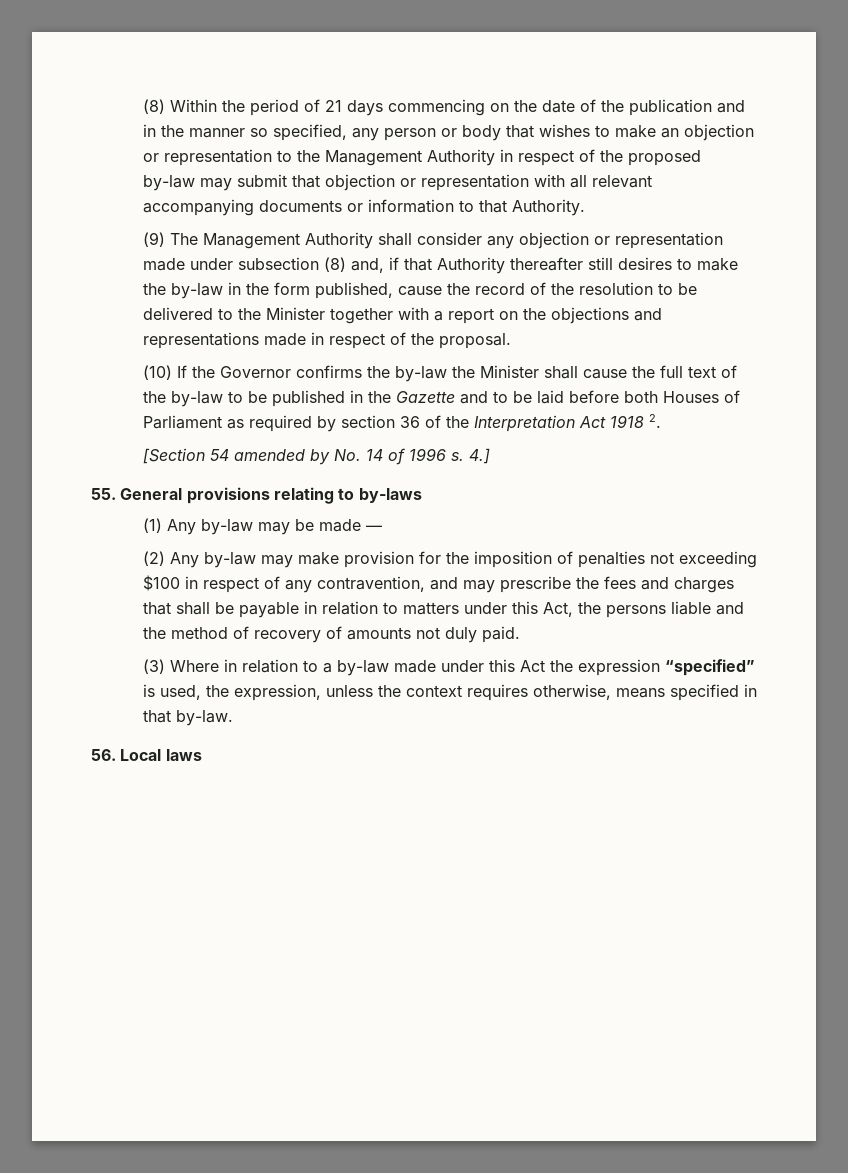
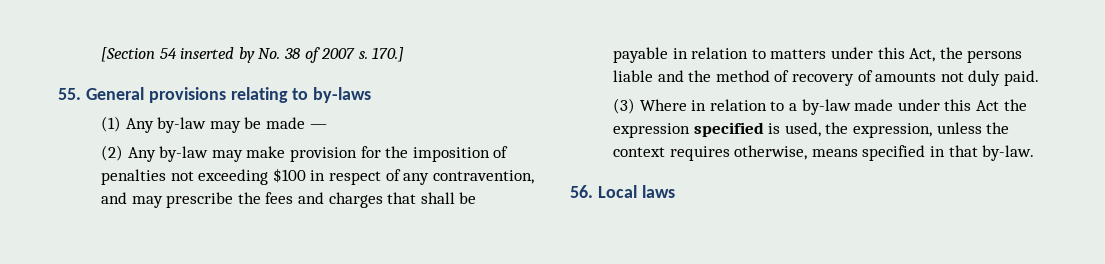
[142,99,745,116] [142,124,754,141] [142,149,701,166] [142,174,652,191] [142,199,585,216] [142,232,723,249] [142,257,738,274] [142,282,697,299] [142,307,662,324] [142,332,511,349] [142,365,737,382] [142,390,740,407] [142,414,661,432] (8) Within the period of 21 days commencing on the date of the publication and in the manner so specified, any person or body that wishes to make an objection or representation to the Management Authority in respect of the proposed by-law may submit that objection or representation with all relevant accompanying documents or information to that Authority. // (9) The Management Authority shall consider any objection or representation made under subsection (8) and, if that Authority thereafter still desires to make the by-law in the form published, cause the record of the resolution to be delivered to the Minister together with a report on the objections and representations made in respect of the proposal. // (10) If the Governor confirms the by-law the Minister shall cause the full text of the by-law to be published in the Gazette and to be laid before both Houses of Parliament as required by section 36 of the Interpretation Act 1918 2. // -> (101, 54) none
[233,449,305,461] amended -> [180,47,235,59] inserted
[365,448,490,465] 14 of 1996 s. 4.] -> [283,47,405,63] 38 of 2007 s. 170.]
[664,659,755,676] “specified” -> [693,122,764,137] specified

